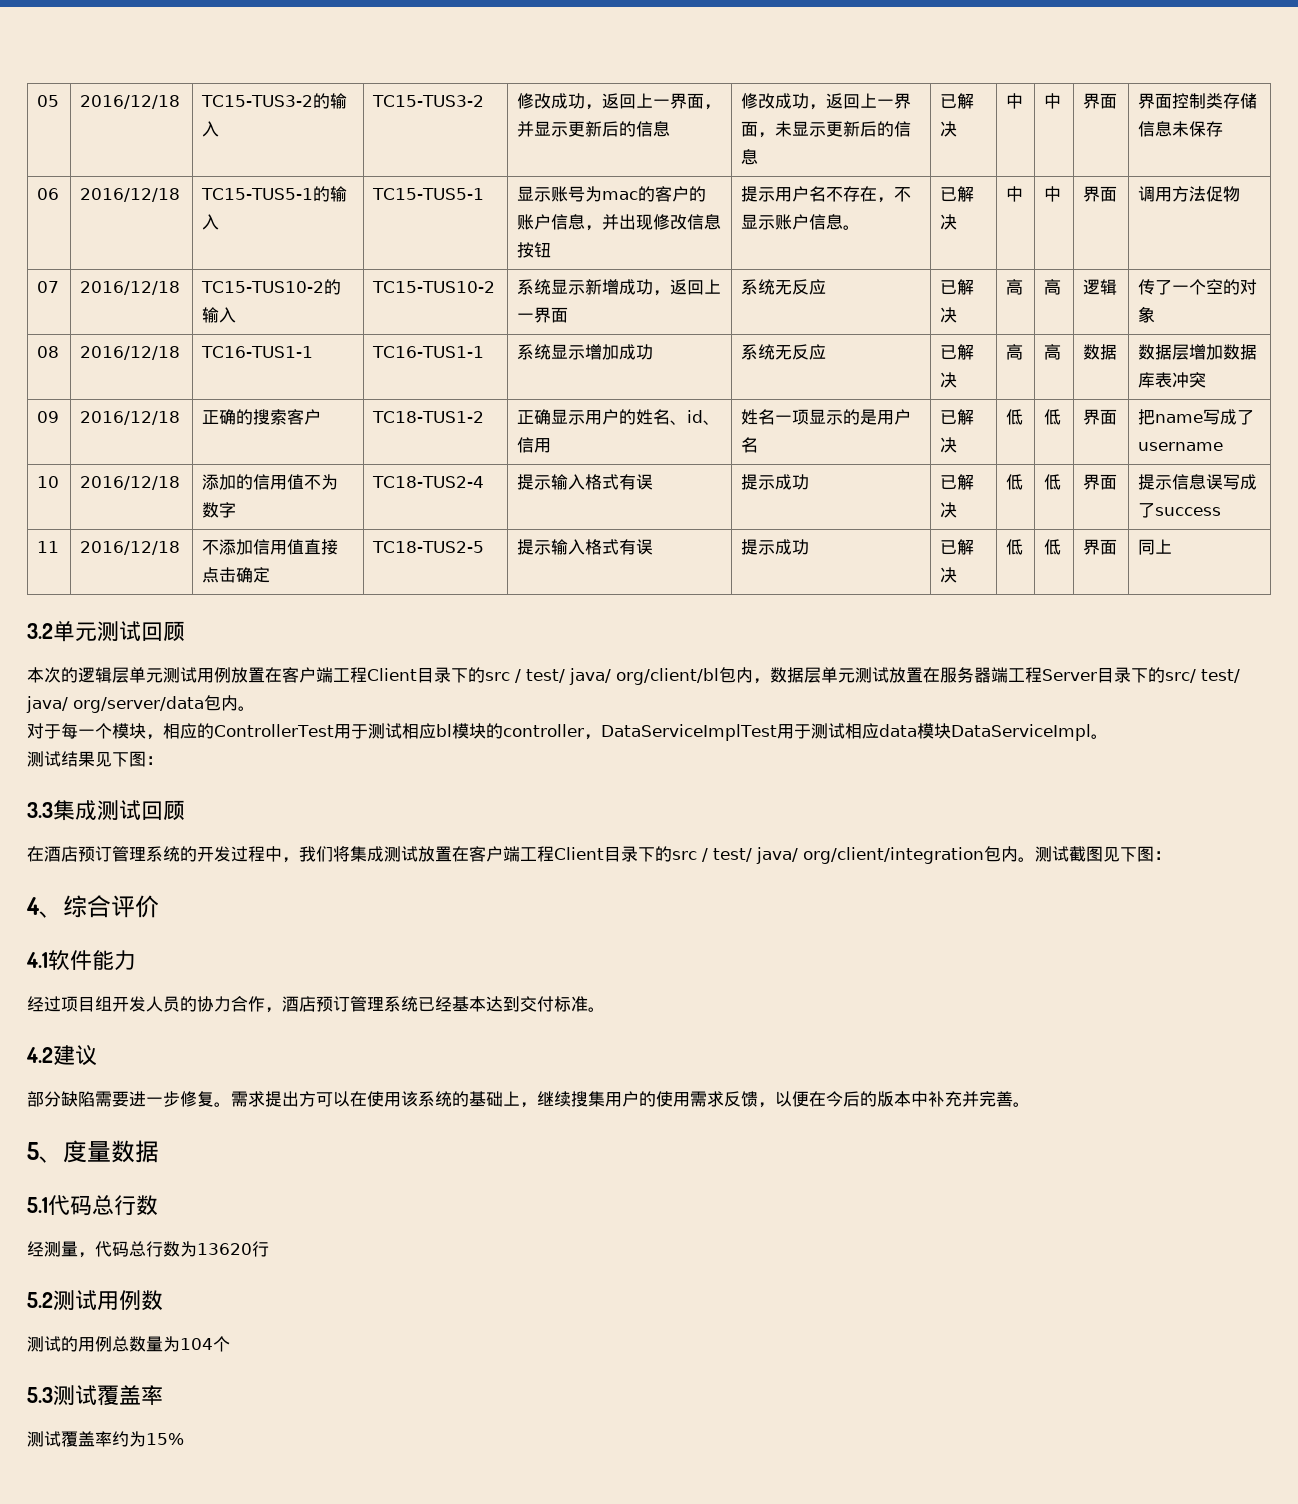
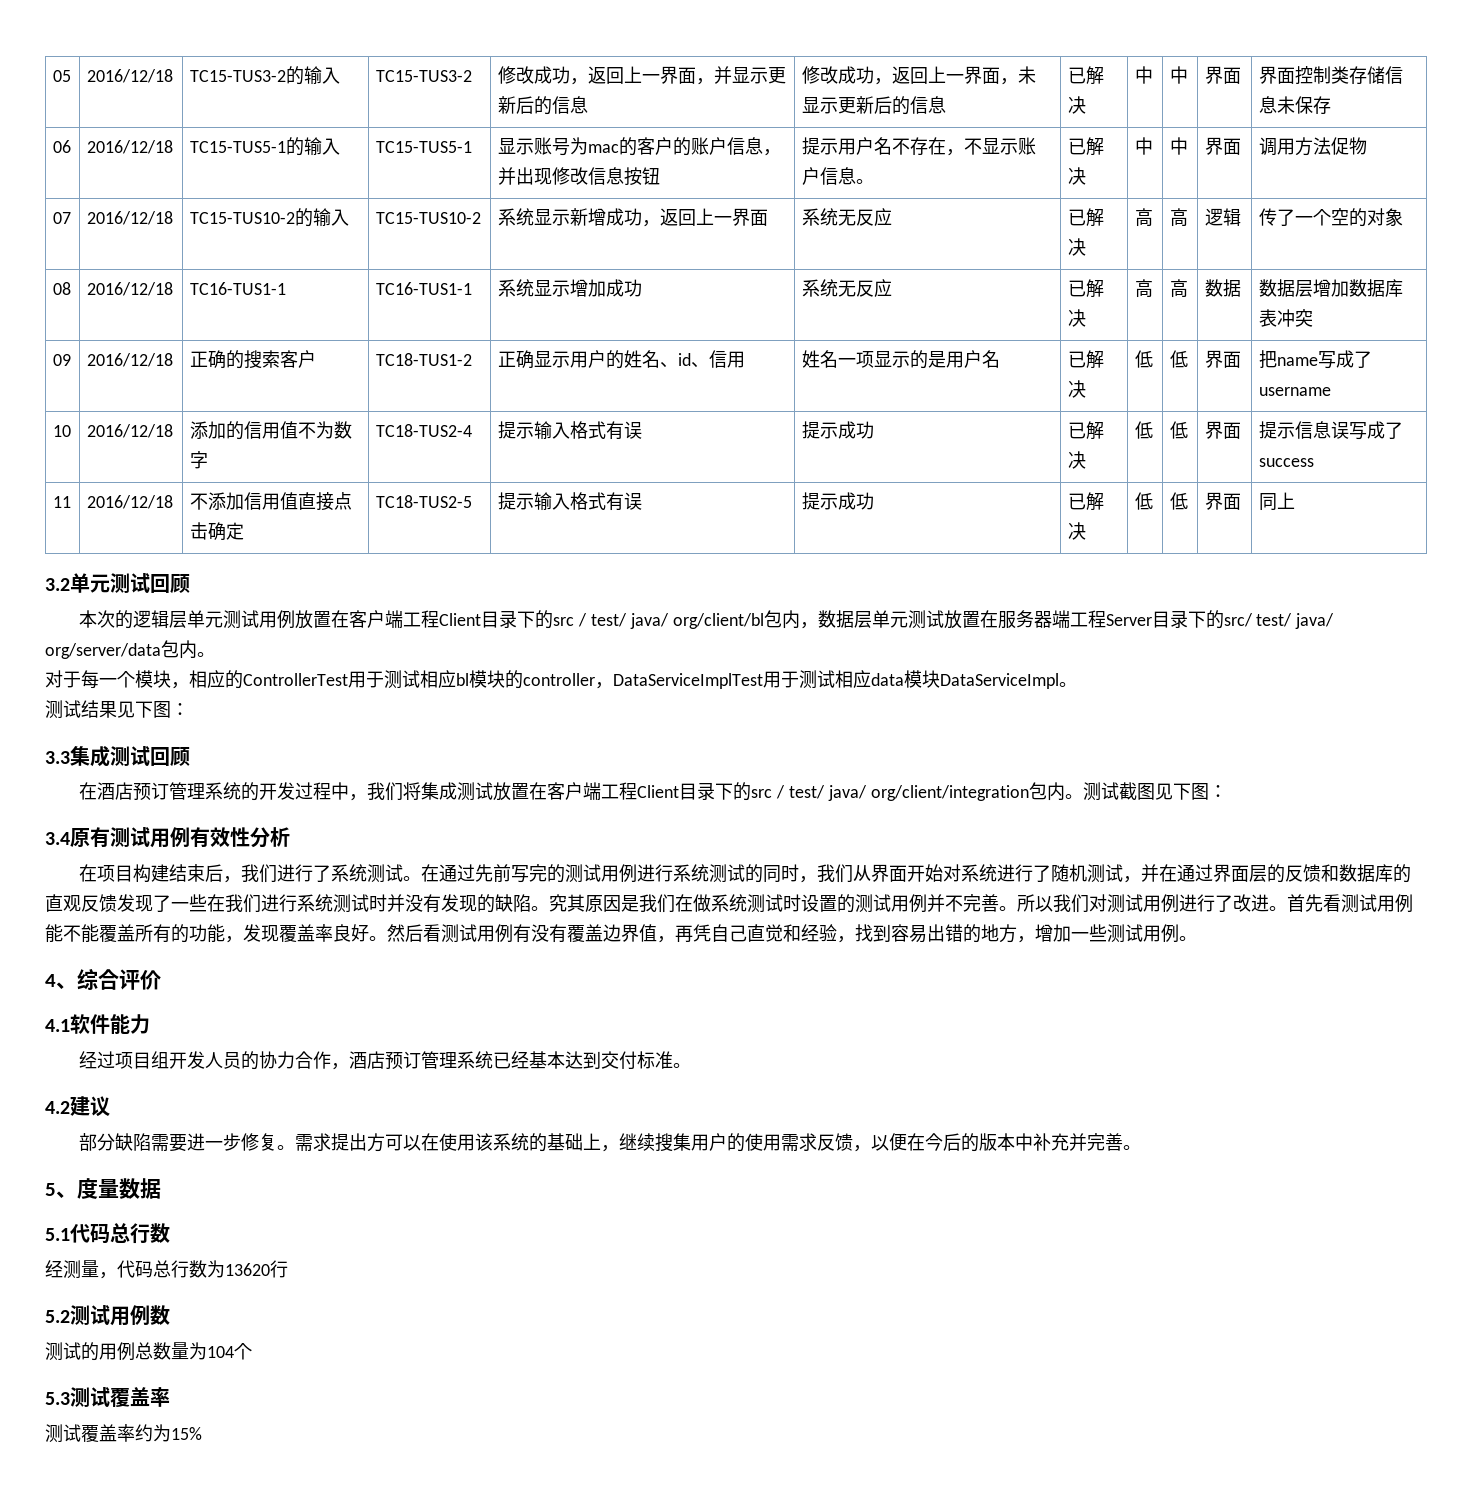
(1171, 855) none -> [45,827,290,848] [79,864,1412,883] [45,894,1413,913] [45,924,1197,943] // 3.4原有测试用例有效性分析 // 在项目构建结束后，我们进行了系统测试。在通过先前写完的测试用例进行系统测试的同时，我们从界面开始对系统进行了随机测试，并在通过界面层的反馈和数据库的直观反馈发现了一些在我们进行系统测试时并没有发现的缺陷。究其原因是我们在做系统测试时设置的测试用例并不完善。所以我们对测试用例进行了改进。首先看测试用例能不能覆盖所有的功能，发现覆盖率良好。然后看测试用例有没有覆盖边界值，再凭自己直觉和经验，找到容易出错的地方，增加一些测试用例。

